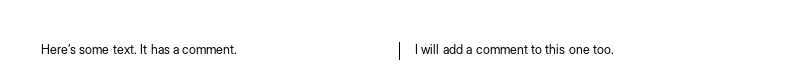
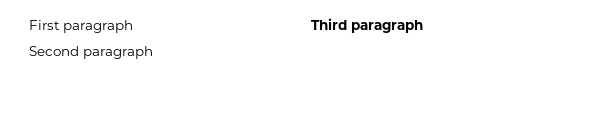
[41,44,238,54] [415,44,614,54] Here’s some text. It has a comment. // I will add a comment to this one too. -> [29,20,133,33] [29,46,153,59] [311,18,423,33] First paragraph // Second paragraph // Third paragraph

